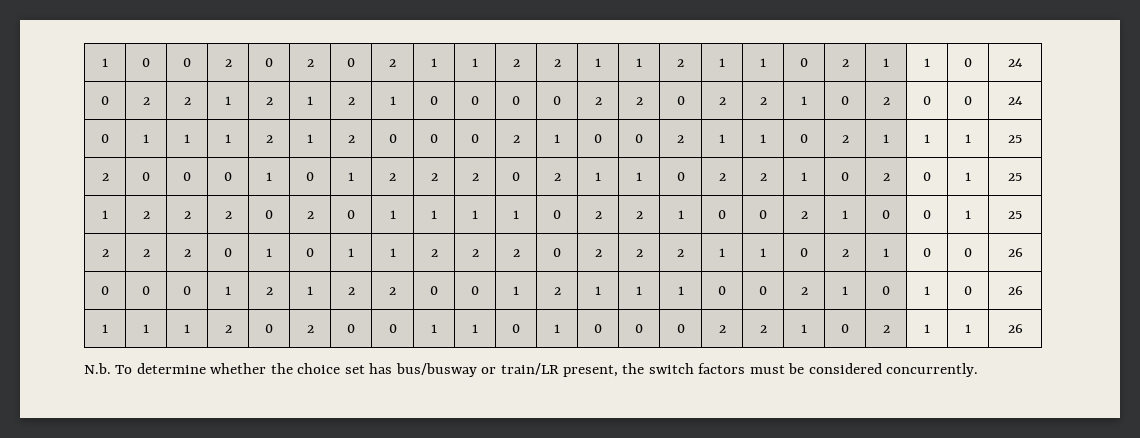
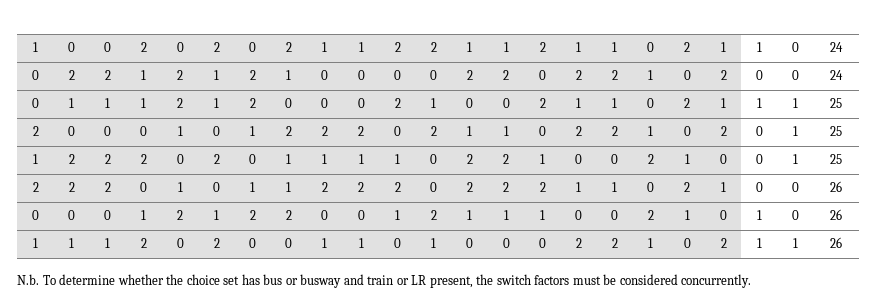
[395,363,559,377] bus/busway or train/LR -> [263,274,427,288] bus or busway and train or LR

